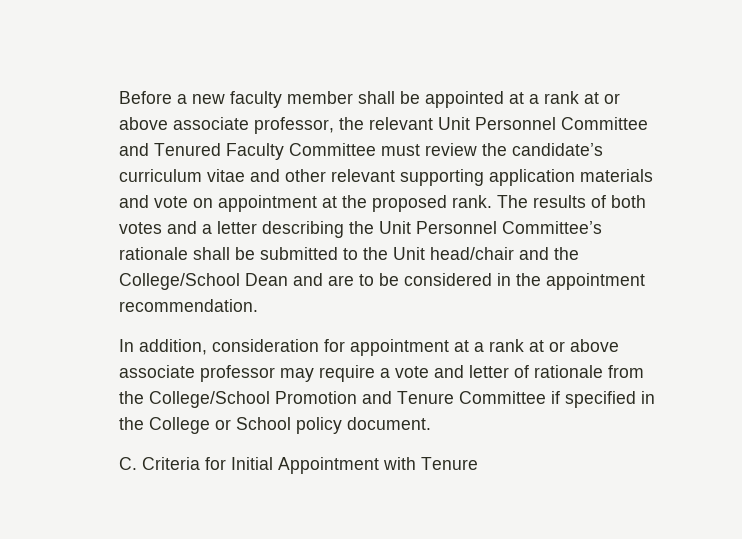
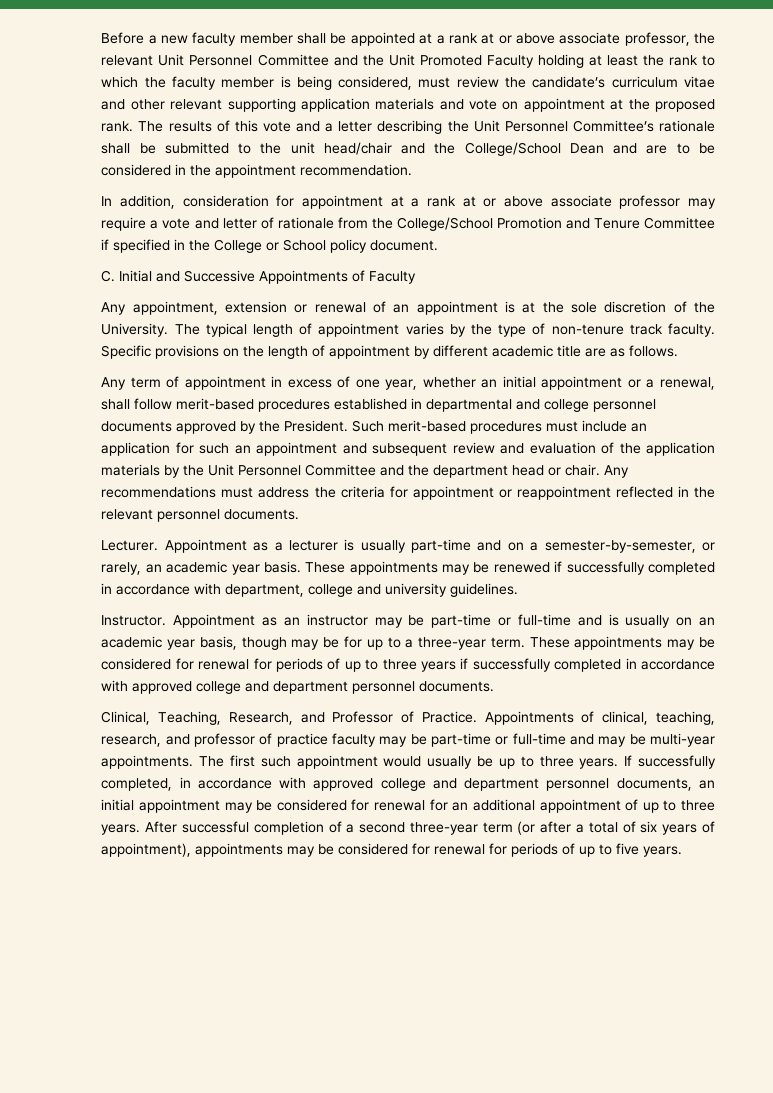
[154,143,377,160] Tenured Faculty Committee -> [362,54,715,68] [101,76,413,90] the Unit Promoted Faculty holding at least the rank to which the faculty member is being considered,
[611,195,647,208] [119,222,163,234] both votes -> [234,120,291,132] this vote
[393,247,426,260] Unit -> [290,142,315,154] unit
[142,457,479,474] Criteria for Initial Appointment with Tenure -> [119,270,417,284] [101,301,716,315] [101,323,715,337] [101,345,679,359] [101,376,716,390] [101,398,657,412] [101,420,648,434] [101,442,715,456] [101,464,630,478] [101,486,715,500] [101,509,300,522] [101,539,715,553] [101,561,715,575] [101,583,519,597] [101,614,716,628] [101,636,715,650] [101,658,715,672] [101,680,495,694] [101,711,715,725] [101,733,716,747] [101,755,717,769] [101,777,715,791] [101,799,715,813] [101,821,715,835] [101,843,683,857] Initial and Successive Appointments of Faculty // Any appointment, extension or renewal of an appointment is at the sole discretion of the University. The typical length of appointment varies by the type of non-tenure track faculty. Specific provisions on the length of appointment by different academic title are as follows. // Any term of appointment in excess of one year, whether an initial appointment or a renewal, shall follow merit-based procedures established in departmental and college personnel documents approved by the President. Such merit-based procedures must include an application for such an appointment and subsequent review and evaluation of the application materials by the Unit Personnel Committee and the department head or chair. Any recommendations must address the criteria for appointment or reappointment reflected in the relevant personnel documents. // Lecturer. Appointment as a lecturer is usually part-time and on a semester-by-semester, or rarely, an academic year basis. These appointments may be renewed if successfully completed in accordance with department, college and university guidelines. // Instructor. Appointment as an instructor may be part-time or full-time and is usually on an academic year basis, though may be for up to a three-year term. These appointments may be considered for renewal for periods of up to three years if successfully completed in accordance with approved college and department personnel documents. // Clinical, Teaching, Research, and Professor of Practice. Appointments of clinical, teaching, research, and professor of practice faculty may be part-time or full-time and may be multi-year appointments. The first such appointment would usually be up to three years. If successfully completed, in accordance with approved college and department personnel documents, an initial appointment may be considered for renewal for an additional appointment of up to three years. After successful completion of a second three-year term (or after a total of six years of appointment), appointments may be considered for renewal for periods of up to five years.

